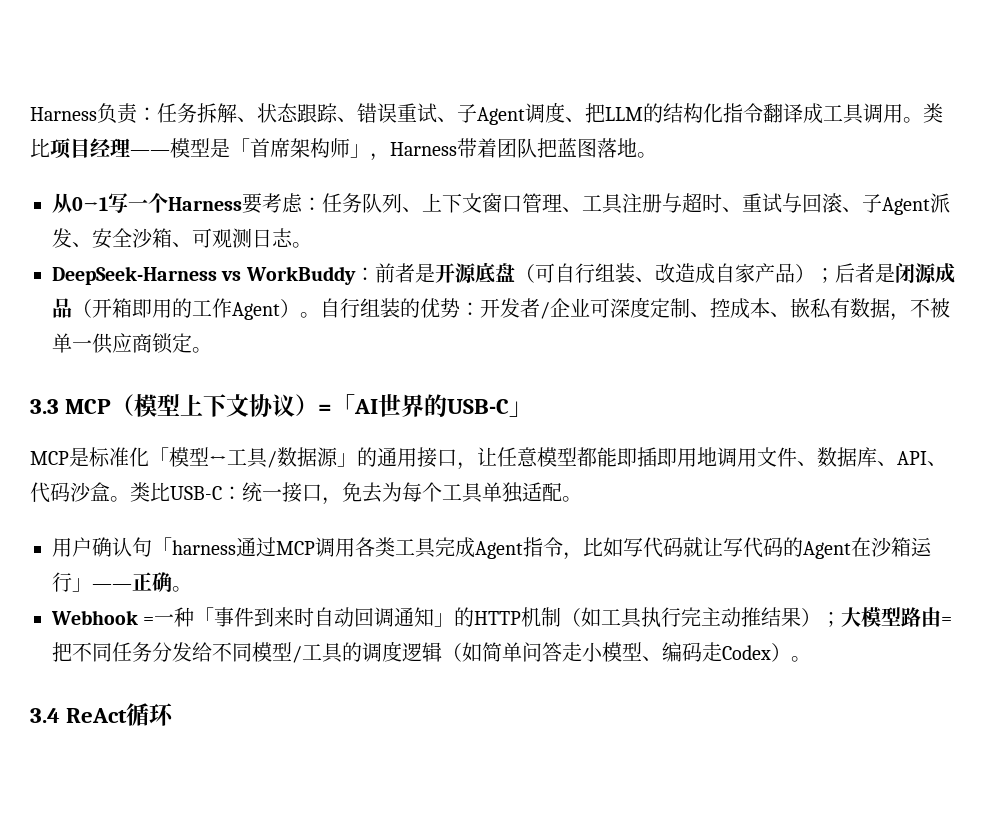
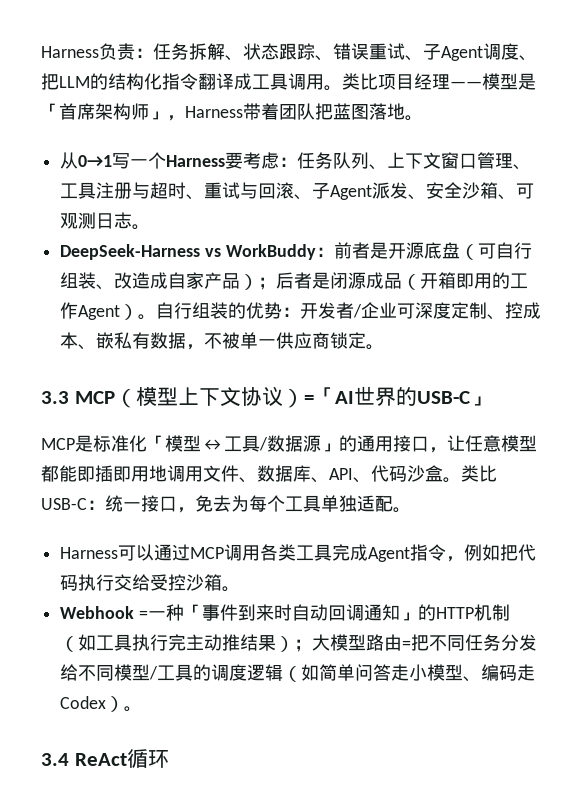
[52,537,236,557] 用户确认句「harness -> [60,544,155,561] Harness可以
[583,537,932,559] [52,572,172,592] 比如写代码就让写代码的Agent在沙箱运行」——正确 -> [464,544,537,561] [60,574,223,591] 例如把代码执行交给受控沙箱

